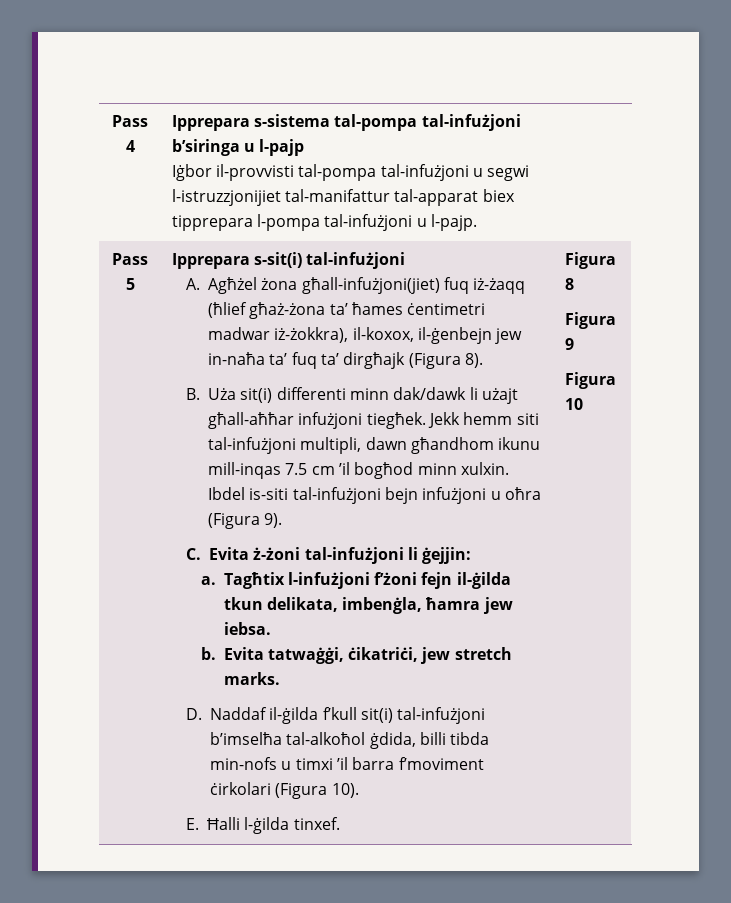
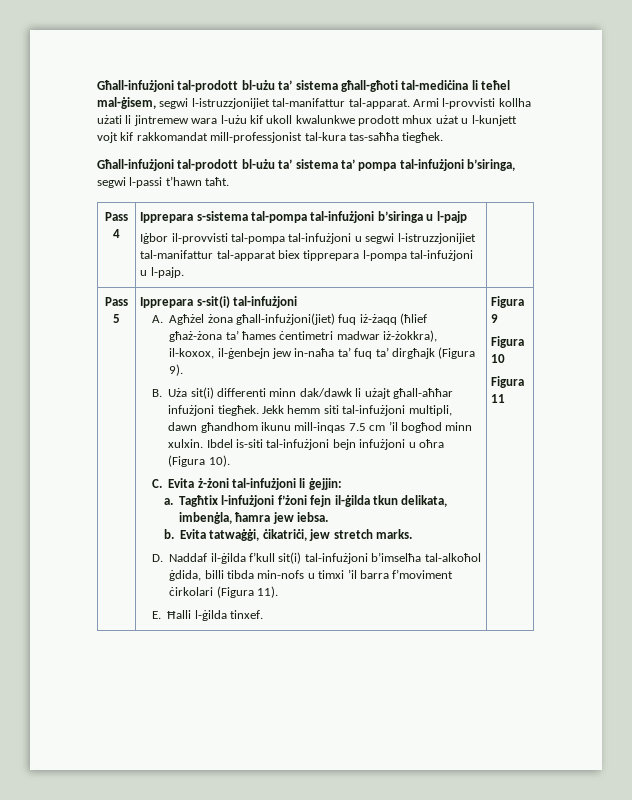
(112, 121) none -> [97,80,510,92] [97,97,531,109] [97,115,517,126] [97,132,444,143] [97,159,515,171] [97,176,230,188] Għall-infużjoni tal-prodott bl-użu ta’ sistema għall-għoti tal-mediċina li teħel mal-ġisem, segwi l-istruzzjonijiet tal-manifattur tal-apparat. Armi l-provvisti kollha użati li jintremew wara l-użu kif ukoll kwalunkwe prodott mhux użat u l-kunjett vojt kif rakkomandat mill-professjonist tal-kura tas-saħħa tiegħek. // Għall-infużjoni tal-prodott bl-użu ta’ sistema ta’ pompa tal-infużjoni b’siringa, segwi l-passi t’hawn taħt. //
[464,353,483,368] 8). -> [169,364,184,376] 9).
[264,513,283,528] 9). -> [208,455,230,467] 10).
[331,783,359,798] 10). -> [257,586,279,598] 11).
[564,278,574,290] [564,312,616,329] 8 // Figura -> (525, 302) none
(583, 404) none -> [491,376,525,388] [491,394,506,403] // Figura 11

